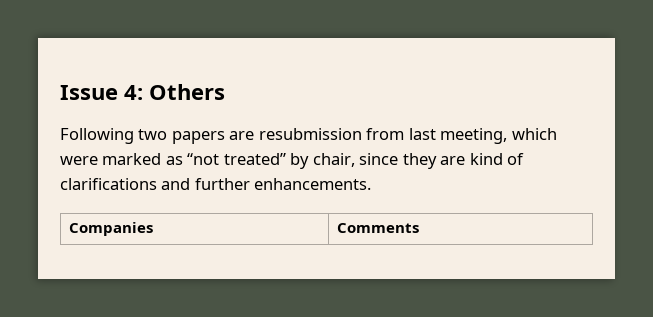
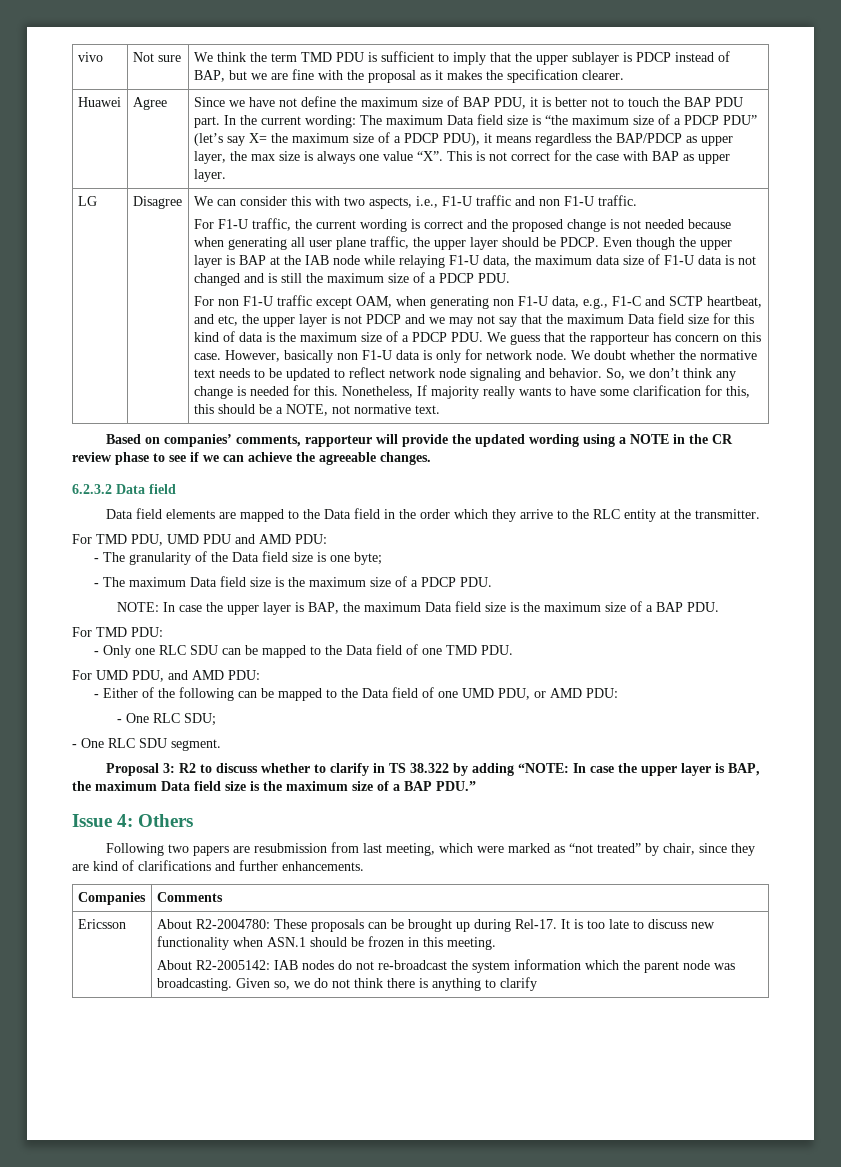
(60, 92) none -> [77,52,103,62] [132,52,181,62] [193,51,730,65] [193,69,624,83] [77,97,121,107] [132,97,167,110] [193,96,743,109] [193,114,757,128] [193,132,733,146] [193,150,730,164] [193,169,226,182] [77,196,97,206] [132,196,182,209] [193,195,637,209] [193,218,731,232] [193,236,732,250] [193,254,756,268] [193,272,510,286] [193,295,762,309] [193,313,754,327] [193,331,761,345] [193,349,757,363] [193,367,736,381] [193,385,750,399] [193,404,440,416] [106,434,734,447] [72,452,431,465] [72,484,176,494] [106,508,761,522] [72,534,327,546] [94,551,383,565] [94,576,493,587] [116,601,719,615] [72,627,163,637] [94,644,514,658] [72,670,260,682] [94,687,619,701] [116,713,216,726] [72,738,221,751] [106,763,761,776] [72,781,476,791] vivo | Not sure | We think the term TMD PDU is sufficient to imply that the upper sublayer is PDCP instead of BAP, but we are fine with the proposal as it makes the specification clearer. // Huawei | Agree | Since we have not define the maximum size of BAP PDU, it is better not to touch the BAP PDU part. In the current wording: The maximum Data field size is “the maximum size of a PDCP PDU” (let’s say X= the maximum size of a PDCP PDU), it means regardless the BAP/PDCP as upper layer, the max size is always one value “X”. This is not correct for the case with BAP as upper layer. // LG | Disagree | We can consider this with two aspects, i.e., F1-U traffic and non F1-U traffic. // For F1-U traffic, the current wording is correct and the proposed change is not needed because when generating all user plane traffic, the upper layer should be PDCP. Even though the upper layer is BAP at the IAB node while relaying F1-U data, the maximum data size of F1-U data is not changed and is still the maximum size of a PDCP PDU. // For non F1-U traffic except OAM, when generating non F1-U data, e.g., F1-C and SCTP heartbeat, and etc, the upper layer is not PDCP and we may not say that the maximum Data field size for this kind of data is the maximum size of a PDCP PDU. We guess that the rapporteur has concern on this case. However, basically non F1-U data is only for network node. We doubt whether the normative text needs to be updated to reflect network node signaling and behavior. So, we don’t think any change is needed for this. Nonetheless, If majority really wants to have some clarification for this, this should be a NOTE, not normative text. // Based on companies’ comments, rapporteur will provide the updated wording using a NOTE in the CR review phase to see if we can achieve the agreeable changes. // 6.2.3.2 Data field // Data field elements are mapped to the Data field in the order which they arrive to the RLC entity at the transmitter. // For TMD PDU, UMD PDU and AMD PDU: // - The granularity of the Data field size is one byte; // - The maximum Data field size is the maximum size of a PDCP PDU. // NOTE: In case the upper layer is BAP, the maximum Data field size is the maximum size of a BAP PDU. // For TMD PDU: // - Only one RLC SDU can be mapped to the Data field of one TMD PDU. // For UMD PDU, and AMD PDU: // - Either of the following can be mapped to the Data field of one UMD PDU, or AMD PDU: // - One RLC SDU; // - One RLC SDU segment. // Proposal 3: R2 to discuss whether to clarify in TS 38.322 by adding “NOTE: In case the upper layer is BAP, the maximum Data field size is the maximum size of a BAP PDU.” //
(419, 228) none -> [77,919,126,929] [156,919,715,932] [156,936,496,950] [156,959,735,973] [156,977,537,991] // Ericsson | About R2-2004780: These proposals can be brought up during Rel-17. It is too late to discuss new functionality when ASN.1 should be frozen in this meeting. // About R2-2005142: IAB nodes do not re-broadcast the system information which the parent node was broadcasting. Given so, we do not think there is anything to clarify

